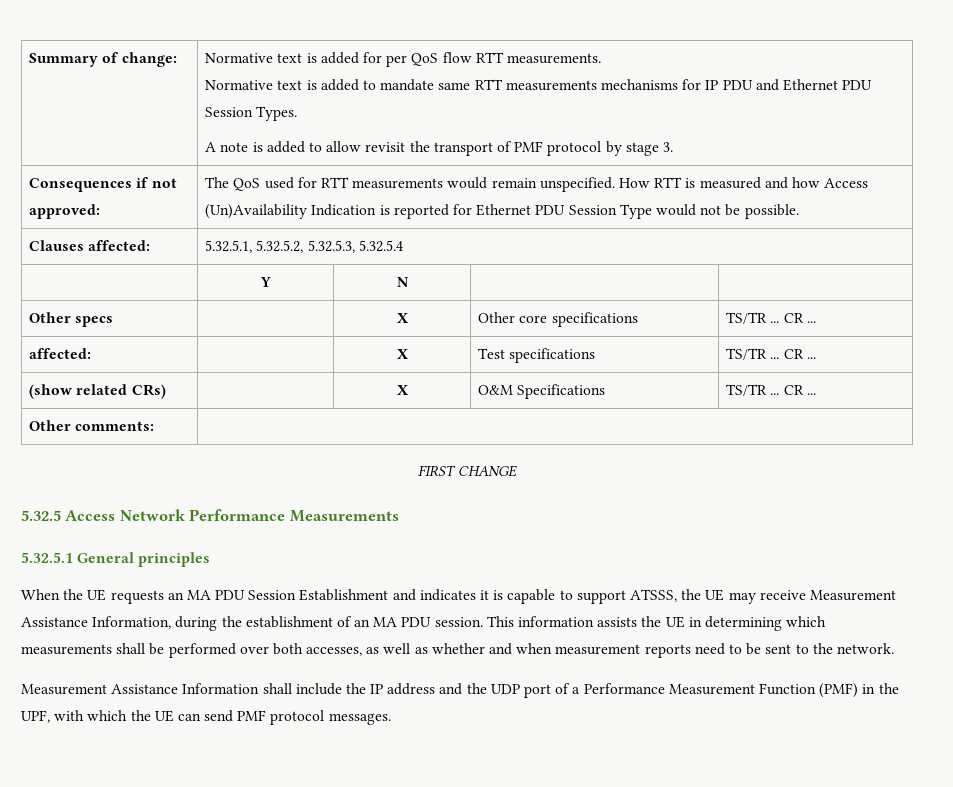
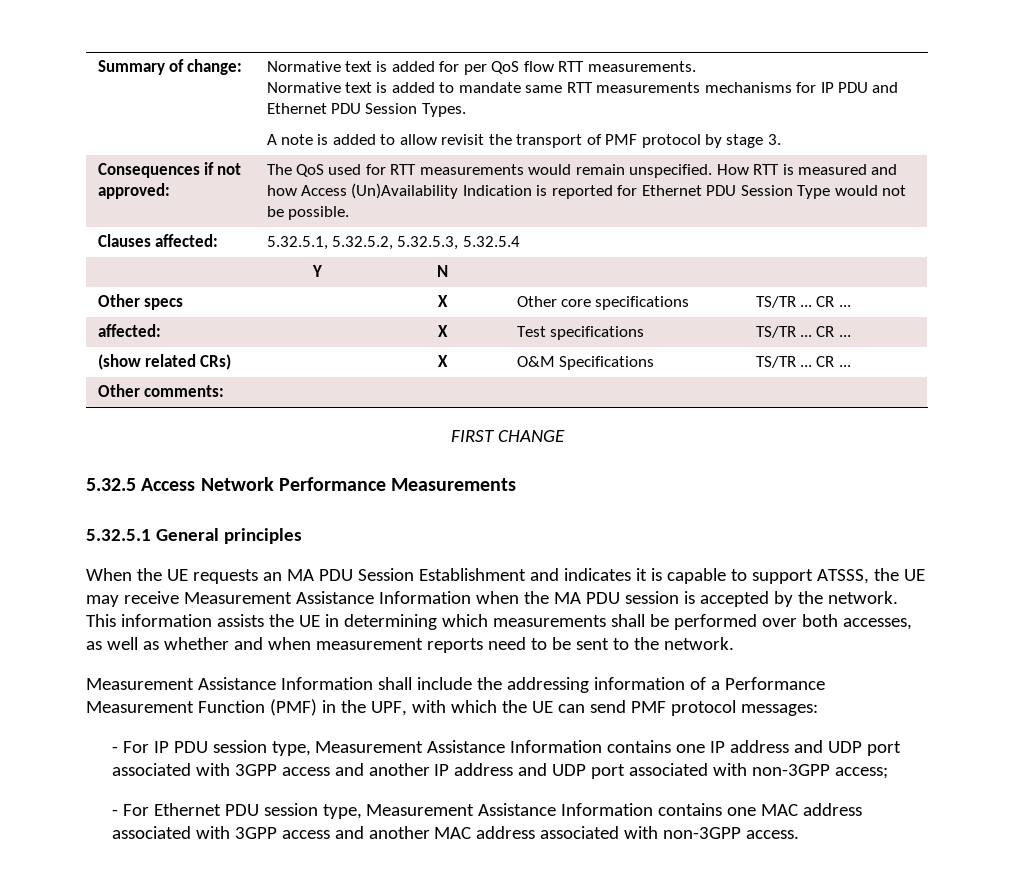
[92,616,483,631] Information, during the establishment of an MA PDU session. -> [378,591,898,607] Information when the MA PDU session is accepted by the network.
[370,683,552,698] IP address and the UDP port -> [506,677,685,693] addressing information
[328,713,391,725] messages. -> [740,704,818,716] [111,740,902,756] [111,763,889,779] [111,803,863,819] [111,826,800,839] messages: // - For IP PDU session type, Measurement Assistance Information contains one IP address and UDP port associated with 3GPP access and another IP address and UDP port associated with non-3GPP access; // - For Ethernet PDU session type, Measurement Assistance Information contains one MAC address associated with 3GPP access and another MAC address associated with non-3GPP access.

